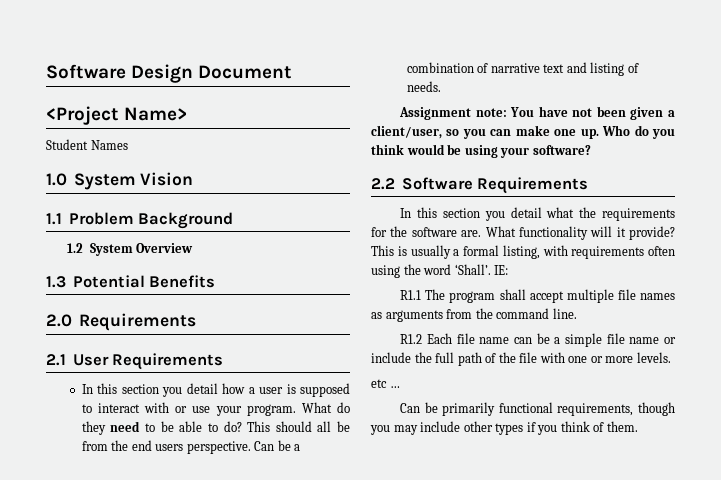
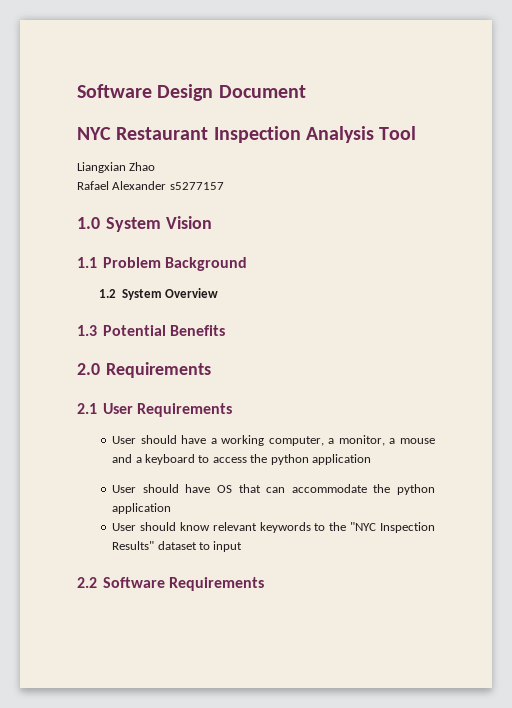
[46,106,188,125] [46,139,128,150] <Project Name> // Student Names -> [77,126,417,143] [77,162,156,173] [77,181,224,190] NYC Restaurant Inspection Analysis Tool // Liangxian Zhao // Rafael Alexander s5277157
[81,383,350,397] [81,402,350,416] [81,421,350,435] [81,440,301,454] [406,62,639,76] [406,81,441,92] [399,106,675,120] [371,125,675,139] [371,144,591,158] [371,177,588,194] [400,207,675,221] [371,226,675,240] [371,245,675,259] [371,264,509,278] [400,289,675,303] [371,308,577,322] [400,333,676,347] [371,352,671,366] [371,379,400,388] [400,402,675,416] [370,421,638,435] In this section you detail how a user is supposed to interact with or use your program. What do they need to be able to do? This should all be from the end users perspective. Can be a combination of narrative text and listing of needs. // Assignment note: You have not been given a client/user, so you can make one up. Who do you think would be using your software? // 2.2 Software Requirements // In this section you detail what the requirements for the software are. What functionality will it provide? This is usually a formal listing, with requirements often using the word ‘Shall’. IE: // R1.1 The program shall accept multiple file names as arguments from the command line. // R1.2 Each file name can be a simple file name or include the full path of the file with one or more levels. // etc … // Can be primarily functional requirements, though you may include other types if you think of them. -> [112,435,435,446] [112,454,371,465] [112,484,435,495] [112,503,172,514] [112,522,435,533] [112,541,243,552] [77,577,265,591] User should have a working computer, a monitor, a mouse and a keyboard to access the python application // User should have OS that can accommodate the python application // User should know relevant keywords to the "NYC Inspection Results" dataset to input // 2.2 Software Requirements

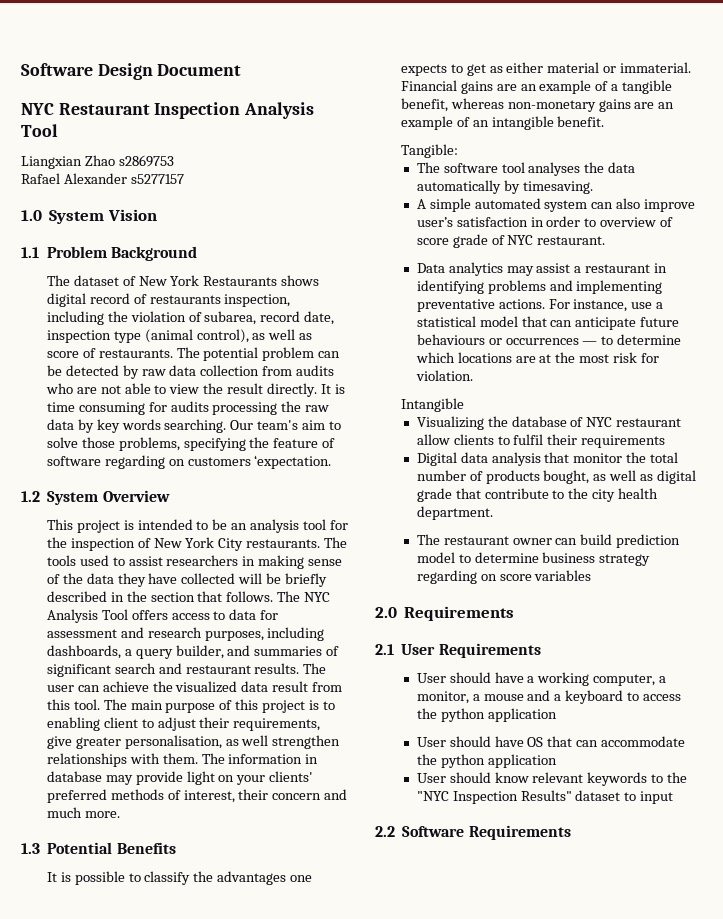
(156, 166) none -> [118,155,174,167] s2869753
[98,288,219,300] [77,325,226,336] 1.2 System Overview // 1.3 Potential Benefits -> [46,275,320,286] [46,293,291,307] [46,311,335,325] [46,329,313,343] [46,347,341,361] [46,365,335,379] [45,383,345,397] [46,401,330,415] [46,419,342,433] [46,437,336,451] [46,455,332,469] [21,490,170,505] [46,519,348,533] [46,537,348,551] [46,555,343,569] [46,573,328,587] [46,591,331,602] [46,609,279,623] [46,627,325,641] [46,645,340,659] [46,663,327,677] [46,681,343,693] [46,699,335,713] [46,717,321,731] [46,735,341,749] [46,753,319,767] [46,771,314,785] [46,789,348,803] [46,807,120,818] [21,842,176,854] [46,871,313,885] [400,62,692,76] [400,80,673,94] [400,98,675,112] [400,116,605,130] [400,144,458,158] [416,162,636,176] [416,180,593,194] [416,198,696,212] [416,216,674,227] [416,234,606,248] [416,262,668,276] [416,280,663,294] [416,299,664,312] [416,316,680,330] [416,334,682,345] [415,352,660,363] [415,370,473,381] [400,398,464,412] [416,416,682,430] [416,434,666,448] [416,452,679,466] [416,470,697,484] [416,488,659,502] [416,506,493,520] [416,534,681,548] [416,552,651,566] [416,570,592,584] The dataset of New York Restaurants shows digital record of restaurants inspection, including the violation of subarea, record date, inspection type (animal control), as well as score of restaurants. The potential problem can be detected by raw data collection from audits who are not able to view the result directly. It is time consuming for audits processing the raw data by key words searching. Our team's aim to solve those problems, specifying the feature of software regarding on customers ‘expectation. // 1.2 System Overview // This project is intended to be an analysis tool for the inspection of New York City restaurants. The tools used to assist researchers in making sense of the data they have collected will be briefly described in the section that follows. The NYC Analysis Tool offers access to data for assessment and research purposes, including dashboards, a query builder, and summaries of significant search and restaurant results. The user can achieve the visualized data result from this tool. The main purpose of this project is to enabling client to adjust their requirements, give greater personalisation, as well strengthen relationships with them. The information in database may provide light on your clients' preferred methods of interest, their concern and much more. // 1.3 Potential Benefits // It is possible to classify the advantages one expects to get as either material or immaterial. Financial gains are an example of a tangible benefit, whereas non-monetary gains are an example of an intangible benefit. // Tangible: // The software tool analyses the data automatically by timesaving. // A simple automated system can also improve user’s satisfaction in order to overview of score grade of NYC restaurant. // Data analytics may assist a restaurant in identifying problems and implementing preventative actions. For instance, use a statistical model that can anticipate future behaviours or occurrences — to determine which locations are at the most risk for violation. // Intangible // Visualizing the database of NYC restaurant allow clients to fulfil their requirements // Digital data analysis that monitor the total number of products bought, as well as digital grade that contribute to the city health department. // The restaurant owner can build prediction model to determine business strategy regarding on score variables

